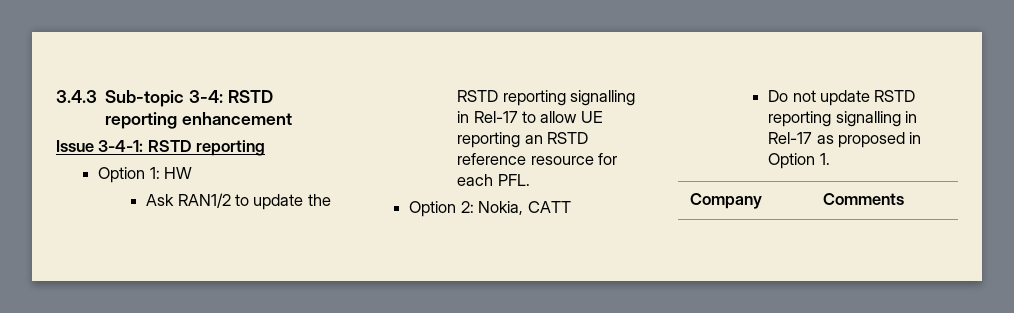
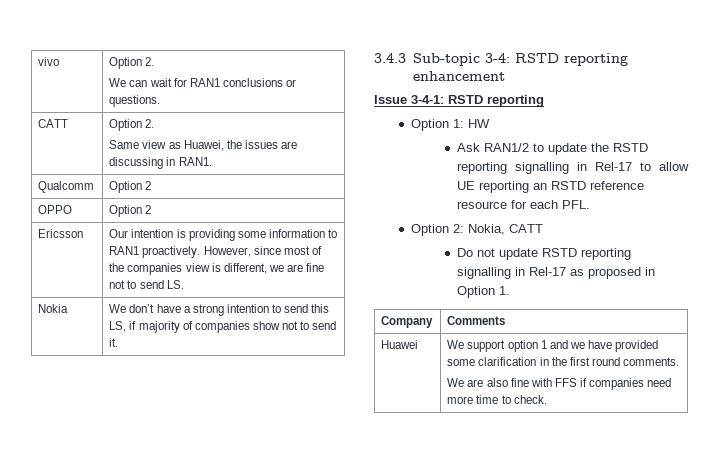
(56, 96) none -> [38,57,60,66] [109,57,155,69] [109,78,297,87] [109,95,161,107] [38,119,69,128] [109,119,155,131] [109,140,298,151] [109,157,212,169] [38,181,95,193] [109,181,152,193] [38,205,73,214] [109,205,152,217] [38,229,84,238] [109,229,338,241] [109,246,322,258] [109,263,325,275] [109,280,184,289] [38,304,69,313] [109,304,330,316] [109,321,337,333] [109,338,119,347] vivo | Option 2. // We can wait for RAN1 conclusions or questions. // CATT | Option 2. // Same view as Huawei, the issues are discussing in RAN1. // Qualcomm | Option 2 // OPPO | Option 2 // Ericsson | Our intention is providing some information to RAN1 proactively. However, since most of the companies view is different, we are fine not to send LS. // Nokia | We don’t have a strong intention to send this LS, if majority of companies show not to send it. //
(905, 199) none -> [381,340,419,349] [447,340,659,352] [447,357,680,366] [447,378,672,390] [447,395,547,404] // Huawei | We support option 1 and we have provided some clarification in the first round comments. // We are also fine with FFS if companies need more time to check.

